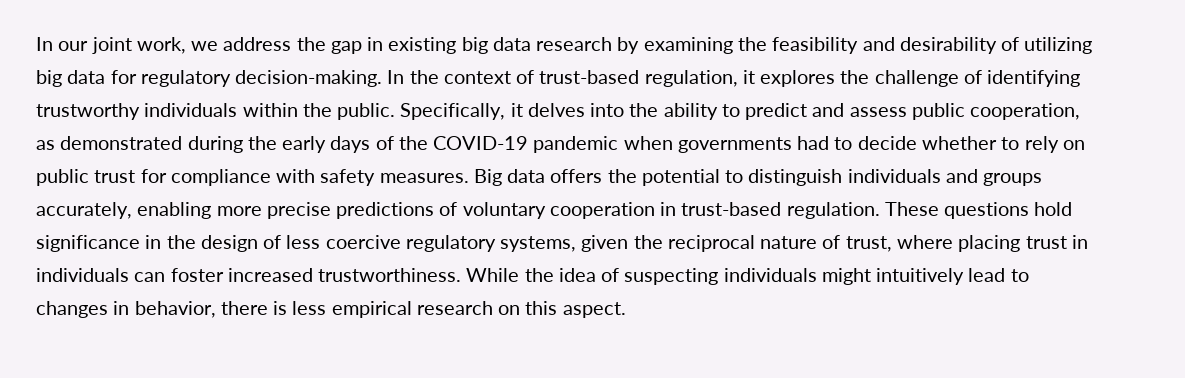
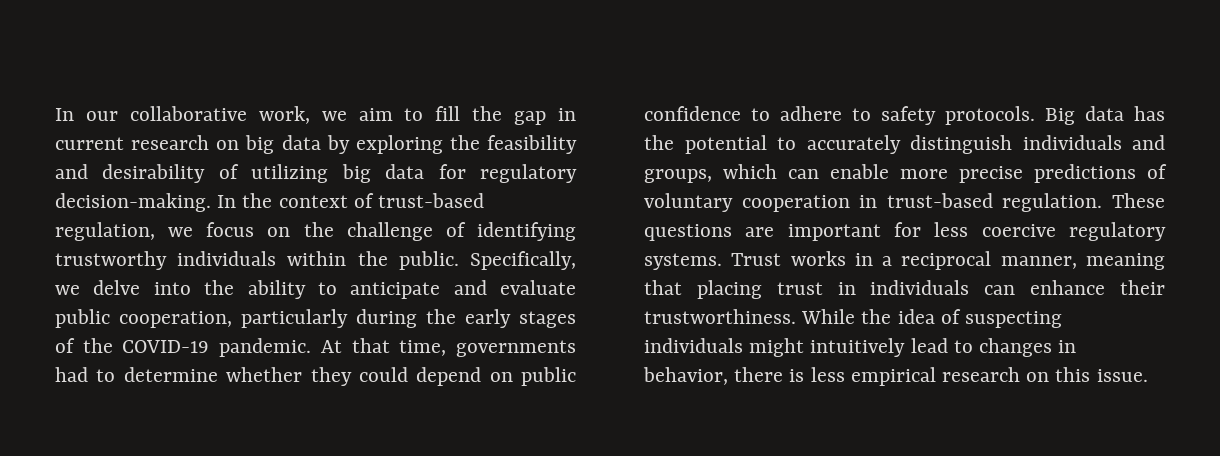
[91,37,132,54] joint -> [129,106,247,121] collaborative
[223,37,733,54] address the gap in existing big data research by examining -> [358,106,576,125] [55,135,443,154] aim to fill the gap in current research on big data by exploring
[742,70,836,87] it explores -> [168,222,291,237] we focus on
[510,103,585,117] it delves -> [55,280,141,295] we delve
[745,103,1081,120] [36,136,183,150] predict and assess public cooperation, as demonstrated -> [350,280,576,299] [55,309,348,328] anticipate and evaluate public cooperation, particularly
[330,136,371,153] days -> [519,311,576,328] stages
[533,136,1085,153] [36,169,469,186] pandemic when governments had to decide whether to rely on public trust for compliance with safety measures. -> [219,338,576,357] [55,367,576,386] [644,106,1035,125] pandemic. At that time, governments had to determine whether they could depend on public confidence to adhere to safety protocols.
[550,169,603,183] offers -> [1134,106,1165,121] has
(744, 176) none -> [806,135,901,154] accurately
[983,173,1043,186] [36,202,212,219] groups accurately, enabling -> [644,164,889,183] groups, which can enable
[1034,202,1073,216] [36,235,953,252] hold significance in the design of less coercive regulatory systems, given the reciprocal nature of trust, where -> [745,222,1166,241] [644,251,1165,270] [644,280,682,295] are important for less coercive regulatory systems. Trust works in a reciprocal manner, meaning that
[170,268,313,282] foster increased -> [1030,280,1165,295] enhance their
[562,302,626,318] aspect. -> [1096,369,1148,382] issue.

